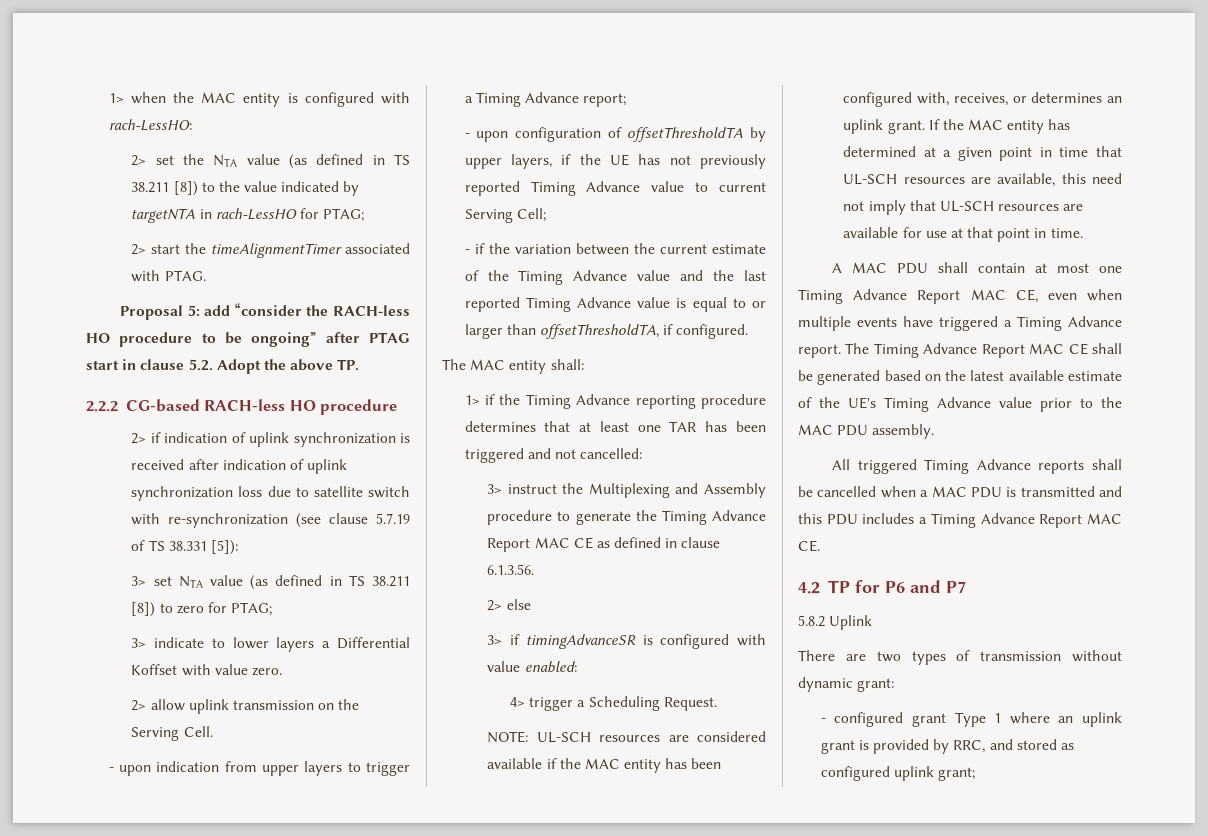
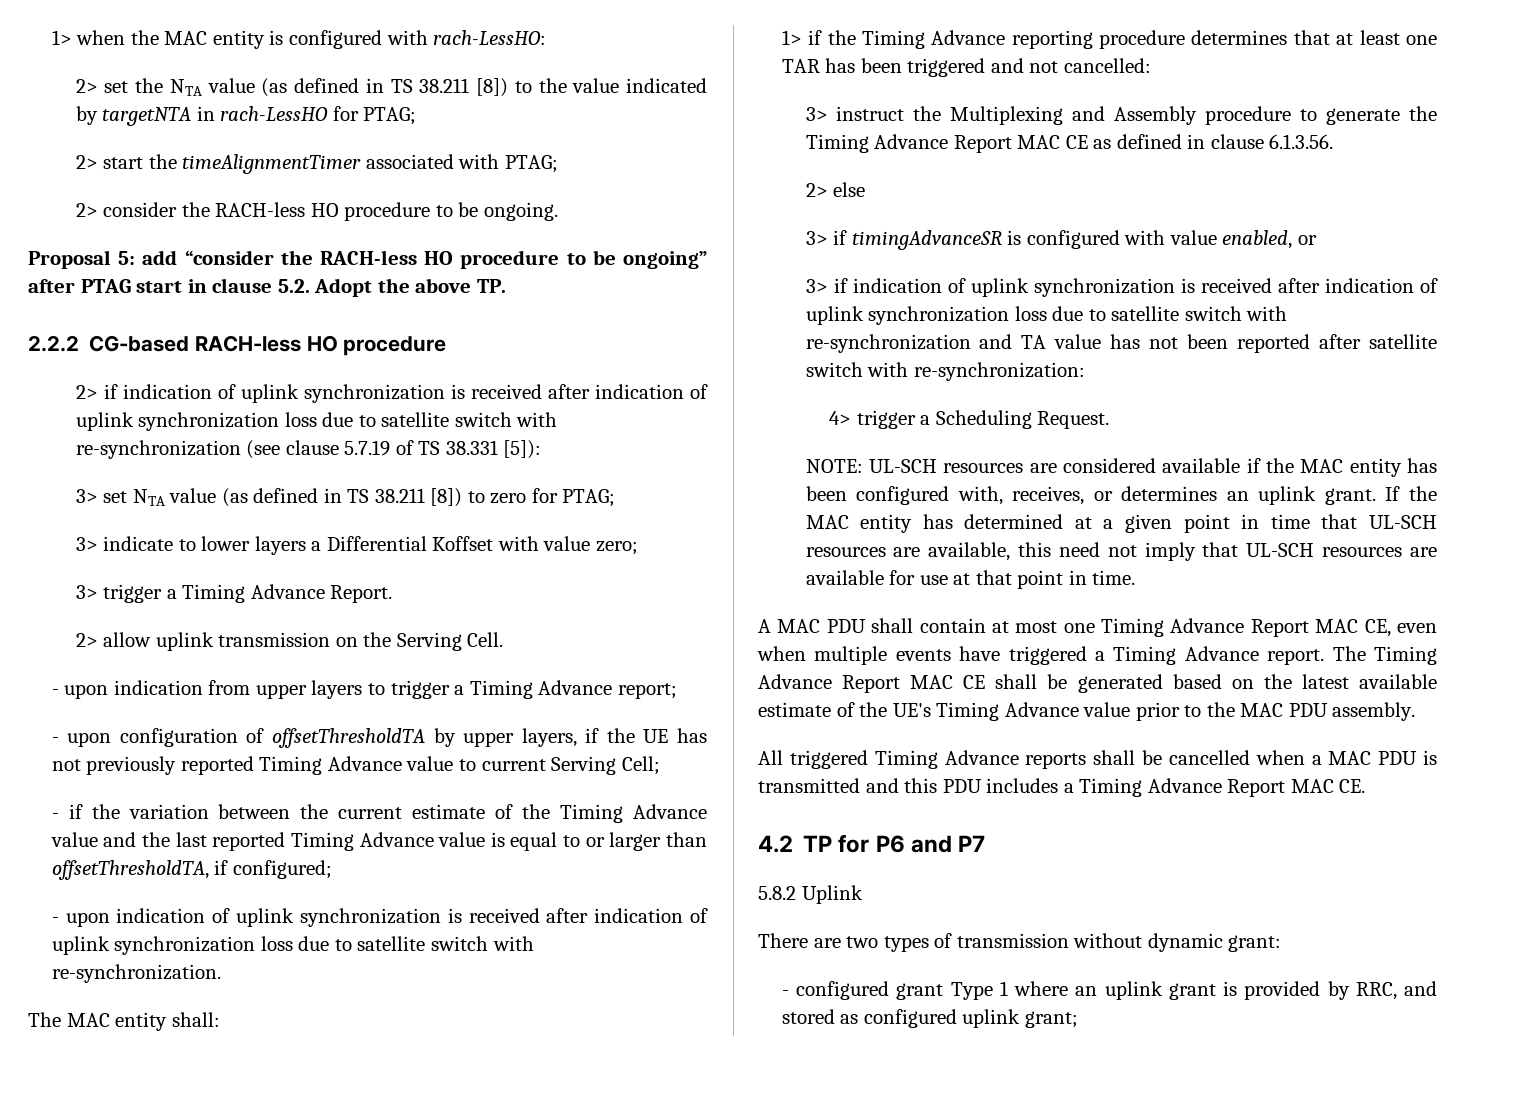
[164,270,206,281] PTAG. -> [504,155,558,173] [75,202,558,221] PTAG; // 2> consider the RACH-less HO procedure to be ongoing.
[251,667,282,676] zero. -> [595,541,638,555] [75,584,393,603] zero; // 3> trigger a Timing Advance Report.
[676,324,749,339] configured. -> [232,860,332,879] [51,908,708,927] [51,936,534,955] [51,964,221,983] configured; // - upon indication of uplink synchronization is received after indication of uplink synchronization loss due to satellite switch with re-synchronization.
[524,661,577,673] enabled: -> [1222,230,1317,249] [805,278,1438,297] [805,306,1288,325] [805,334,1437,353] [805,362,1085,381] enabled, or // 3> if indication of uplink synchronization is received after indication of uplink synchronization loss due to satellite switch with re-synchronization and TA value has not been reported after satellite switch with re-synchronization:

